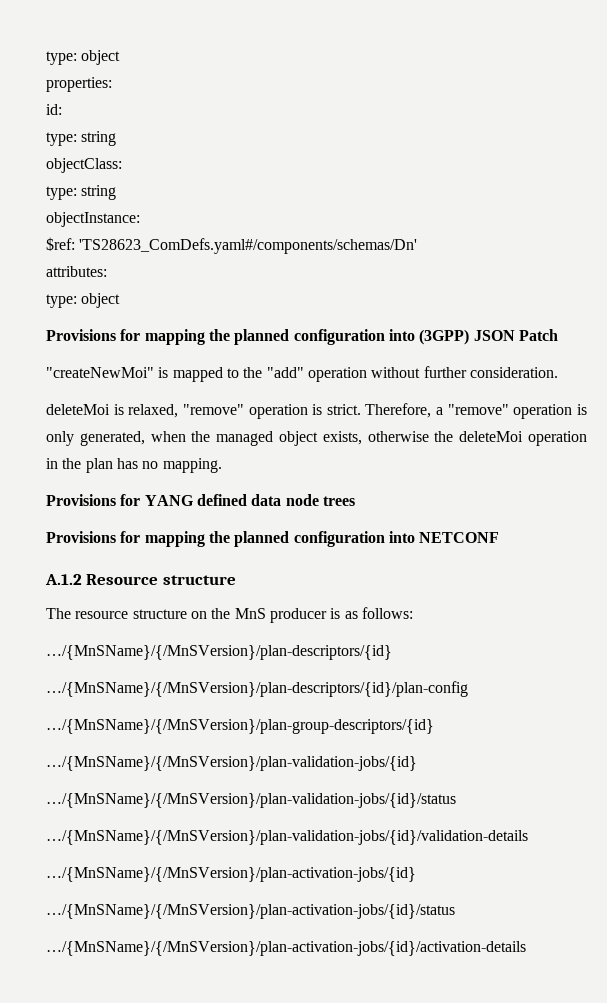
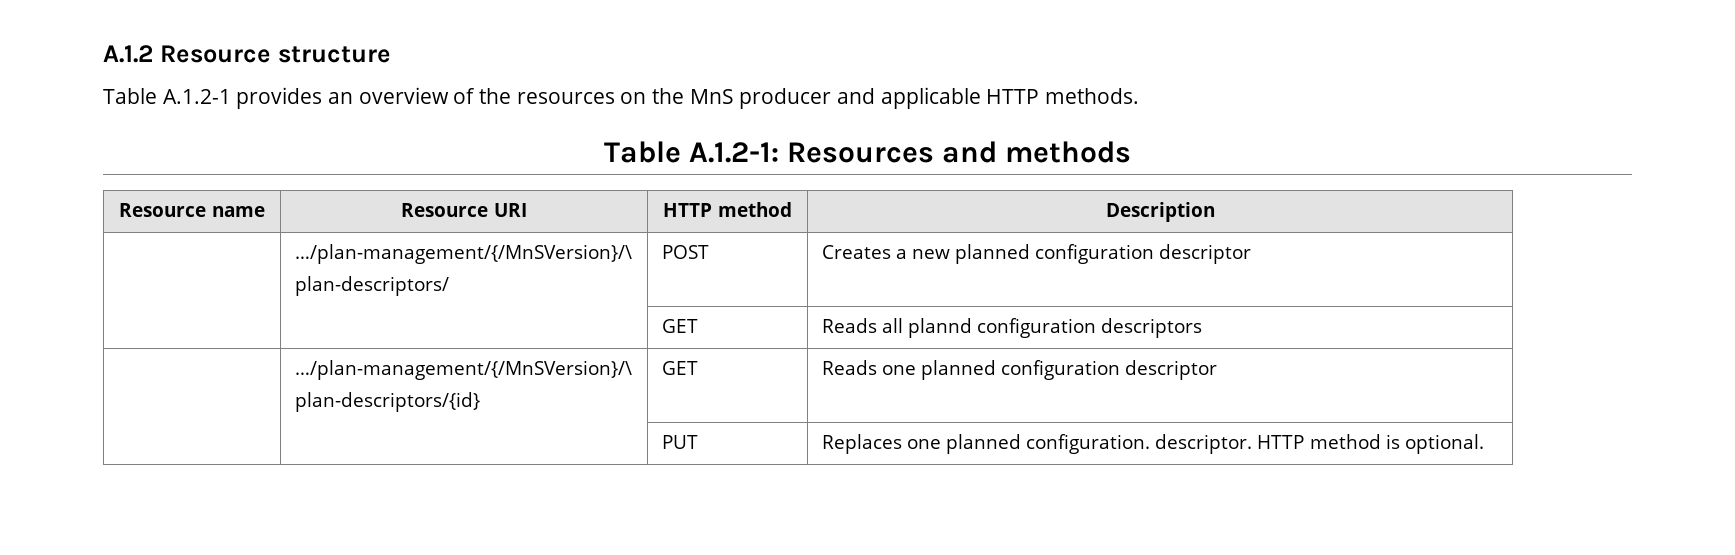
[46,50,121,65] [46,77,112,92] [46,104,62,115] [46,131,117,146] [46,158,122,173] [46,185,117,200] [46,212,140,227] [46,237,418,254] [46,266,107,277] [46,293,121,308] [46,329,558,345] [46,366,558,382] [46,403,587,419] [46,431,588,446] [46,458,222,473] [46,494,355,506] [46,531,500,547] [45,574,236,585] [46,607,413,623] [46,645,392,660] [46,681,468,697] [46,719,434,734] [46,756,417,771] [46,793,456,808] [46,830,528,845] [46,867,416,882] [46,904,455,919] [46,941,526,956] type: object // properties: // id: // type: string // objectClass: // type: string // objectInstance: // $ref: 'TS28623_ComDefs.yaml#/components/schemas/Dn' // attributes: // type: object // Provisions for mapping the planned configuration into (3GPP) JSON Patch // "createNewMoi" is mapped to the "add" operation without further consideration. // deleteMoi is relaxed, "remove" operation is strict. Therefore, a "remove" operation is only generated, when the managed object exists, otherwise the deleteMoi operation in the plan has no mapping. // Provisions for YANG defined data node trees // Provisions for mapping the planned configuration into NETCONF // A.1.2 Resource structure // The resource structure on the MnS producer is as follows: // …/{MnSName}/{/MnSVersion}/plan-descriptors/{id} // …/{MnSName}/{/MnSVersion}/plan-descriptors/{id}/plan-config // …/{MnSName}/{/MnSVersion}/plan-group-descriptors/{id} // …/{MnSName}/{/MnSVersion}/plan-validation-jobs/{id} // …/{MnSName}/{/MnSVersion}/plan-validation-jobs/{id}/status // …/{MnSName}/{/MnSVersion}/plan-validation-jobs/{id}/validation-details // …/{MnSName}/{/MnSVersion}/plan-activation-jobs/{id} // …/{MnSName}/{/MnSVersion}/plan-activation-jobs/{id}/status // …/{MnSName}/{/MnSVersion}/plan-activation-jobs/{id}/activation-details -> [103,45,391,63] [103,87,1140,109] [603,141,1132,163] [119,203,265,217] [401,203,527,217] [663,202,792,217] [1105,202,1215,222] [294,244,632,264] [294,276,449,296] [661,245,709,259] [821,244,1252,264] [661,319,698,333] [821,318,1203,338] [294,360,632,380] [294,392,480,412] [661,361,698,375] [821,360,1218,380] [661,435,698,449] [821,434,1484,454] A.1.2 Resource structure // Table A.1.2-1 provides an overview of the resources on the MnS producer and applicable HTTP methods. // Table A.1.2-1: Resources and methods // Resource name | Resource URI | HTTP method | Description // | …/plan-management/{/MnSVersion}/\ // plan-descriptors/ | POST | Creates a new planned configuration descriptor // | | GET | Reads all plannd configuration descriptors // | …/plan-management/{/MnSVersion}/\ // plan-descriptors/{id} | GET | Reads one planned configuration descriptor // | | PUT | Replaces one planned configuration. descriptor. HTTP method is optional.

